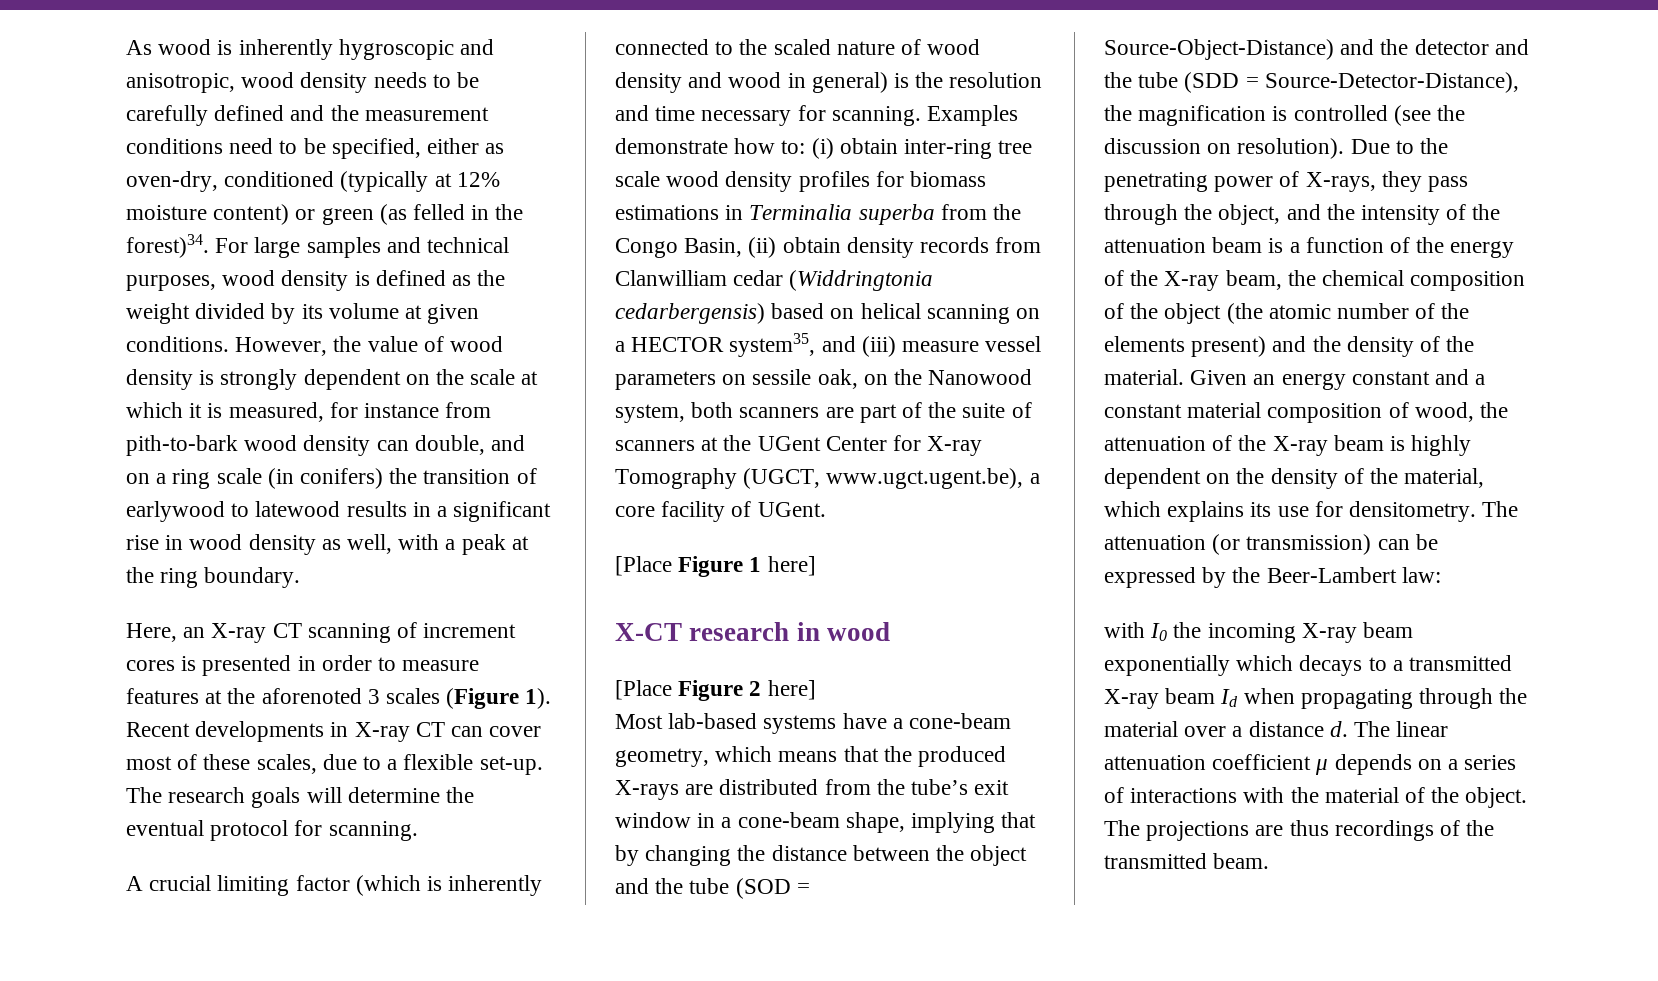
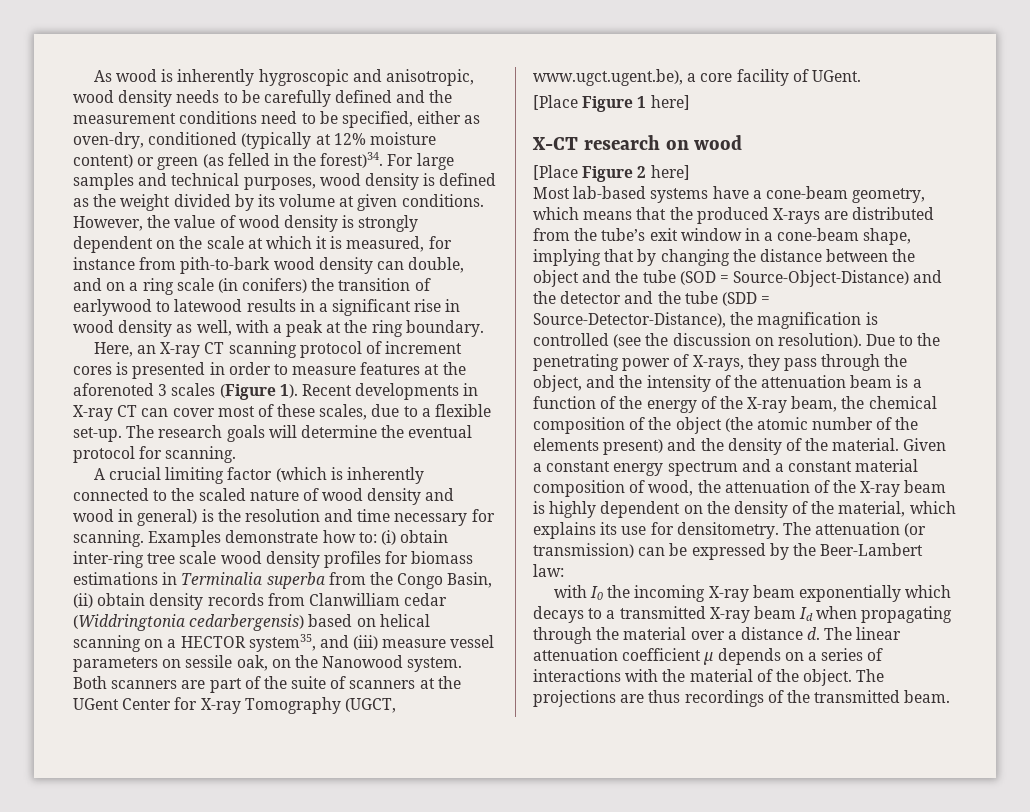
(391, 633) none -> [299,341,362,358] protocol
[615,402,734,423] system, both -> [407,657,463,672] [73,676,107,689] system. Both
[796,622,820,641] in -> [665,140,689,150] on
[1253,371,1430,390] an energy constant -> [533,461,738,476] a constant energy spectrum

